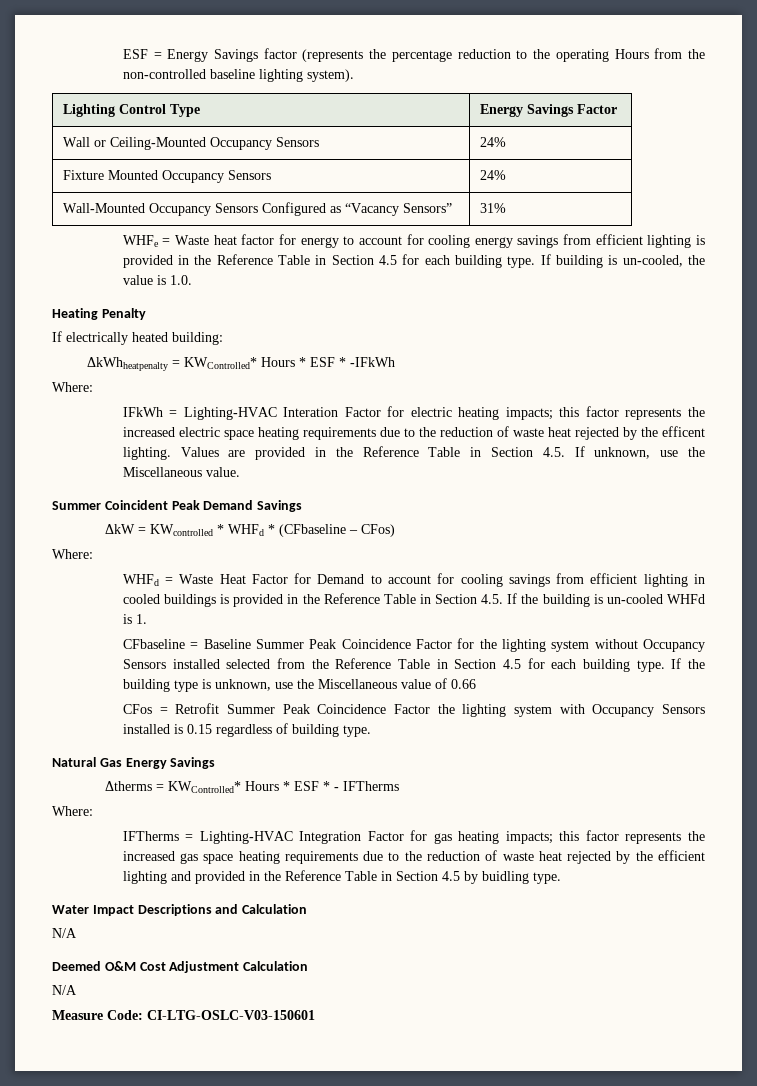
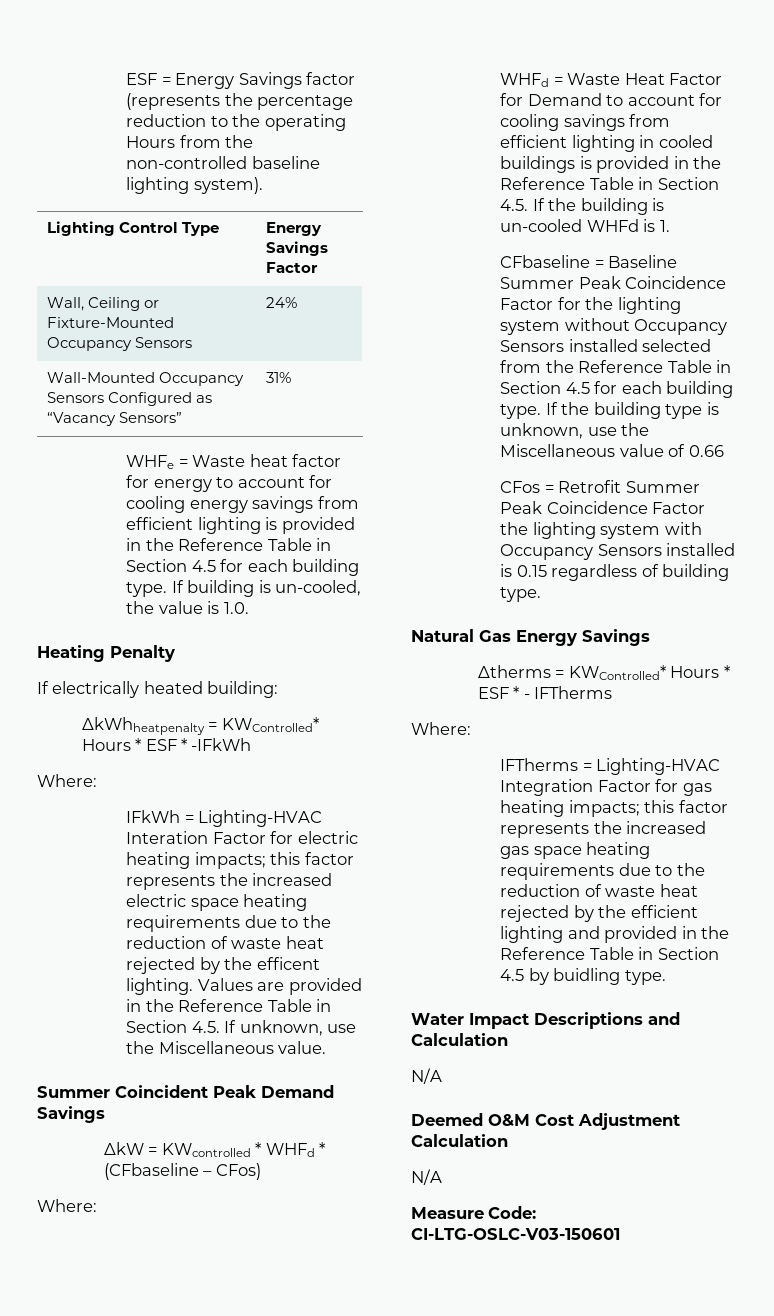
[63,137,320,150] [480,137,507,147] [63,170,159,180] Wall or Ceiling-Mounted Occupancy Sensors | 24% // Fixture Mounted -> [46,297,160,311] [46,317,174,328] Wall, Ceiling or Fixture-Mounted

